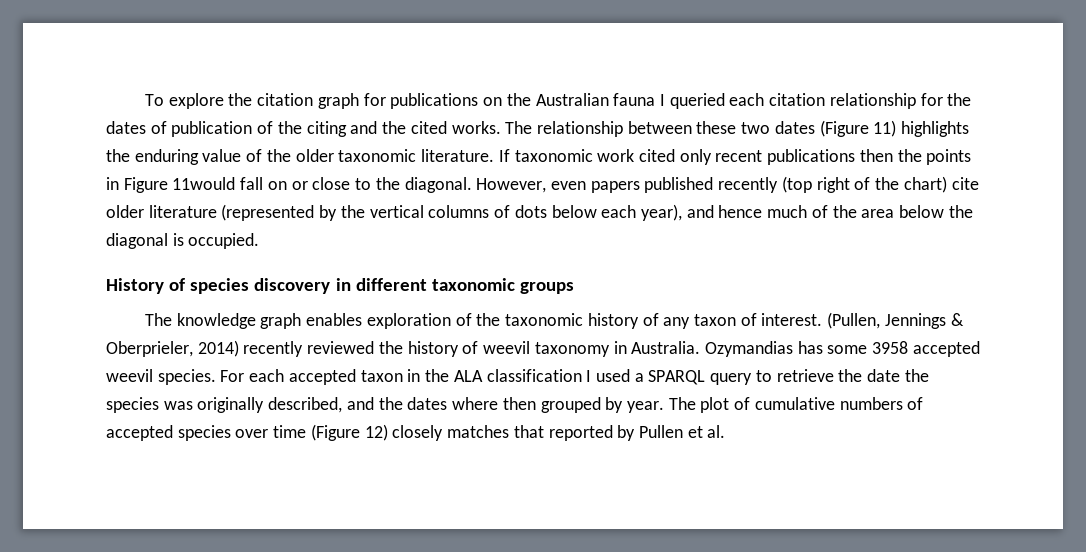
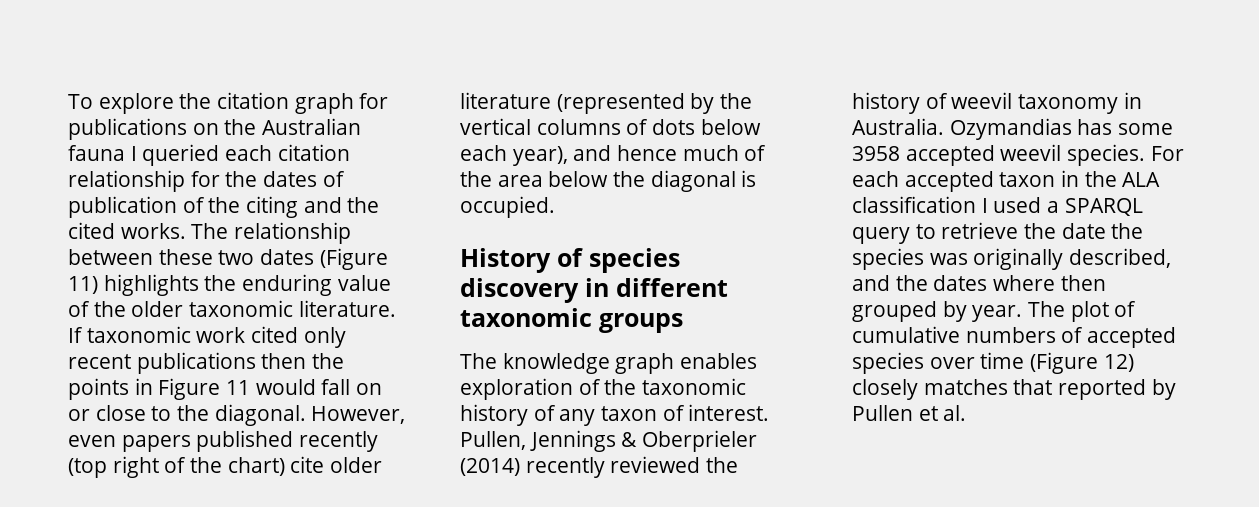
[172,177,236,190] 11would -> [226,379,316,395] 11 would
[827,312,881,329] (Pullen, -> [460,431,526,450] Pullen,
[106,340,239,357] Oberprieler, 2014) -> [642,430,758,452] [460,458,520,476] Oberprieler (2014)

